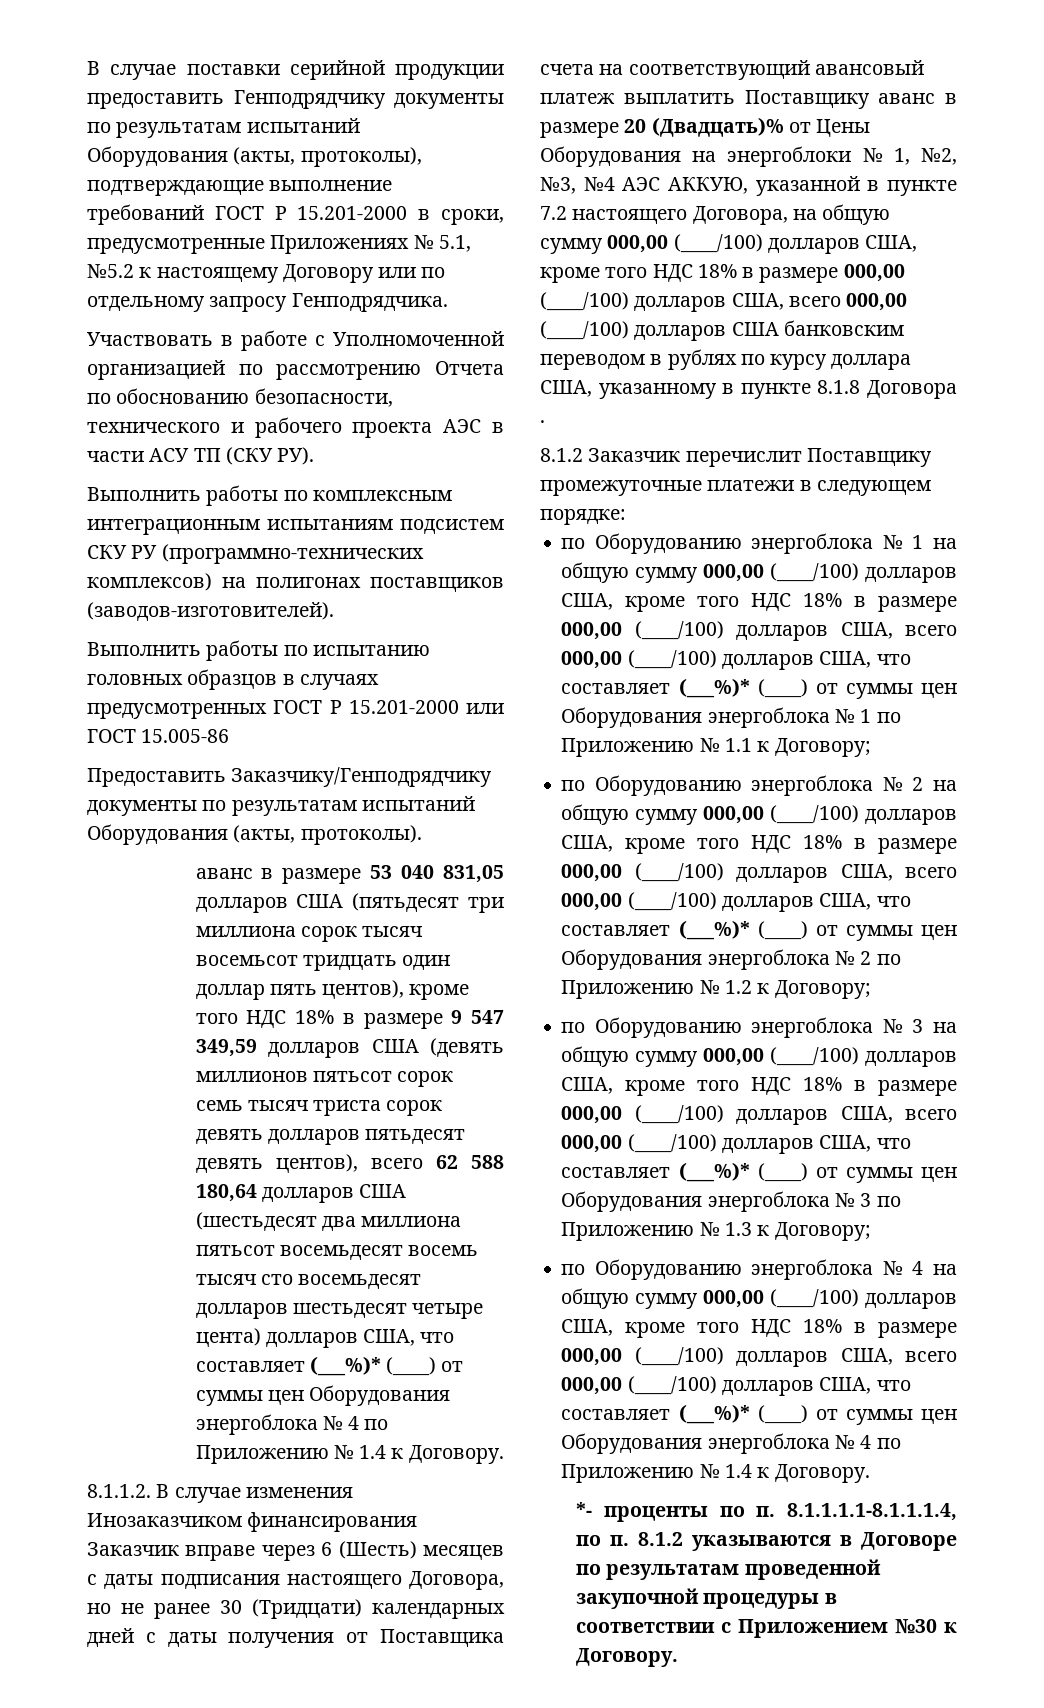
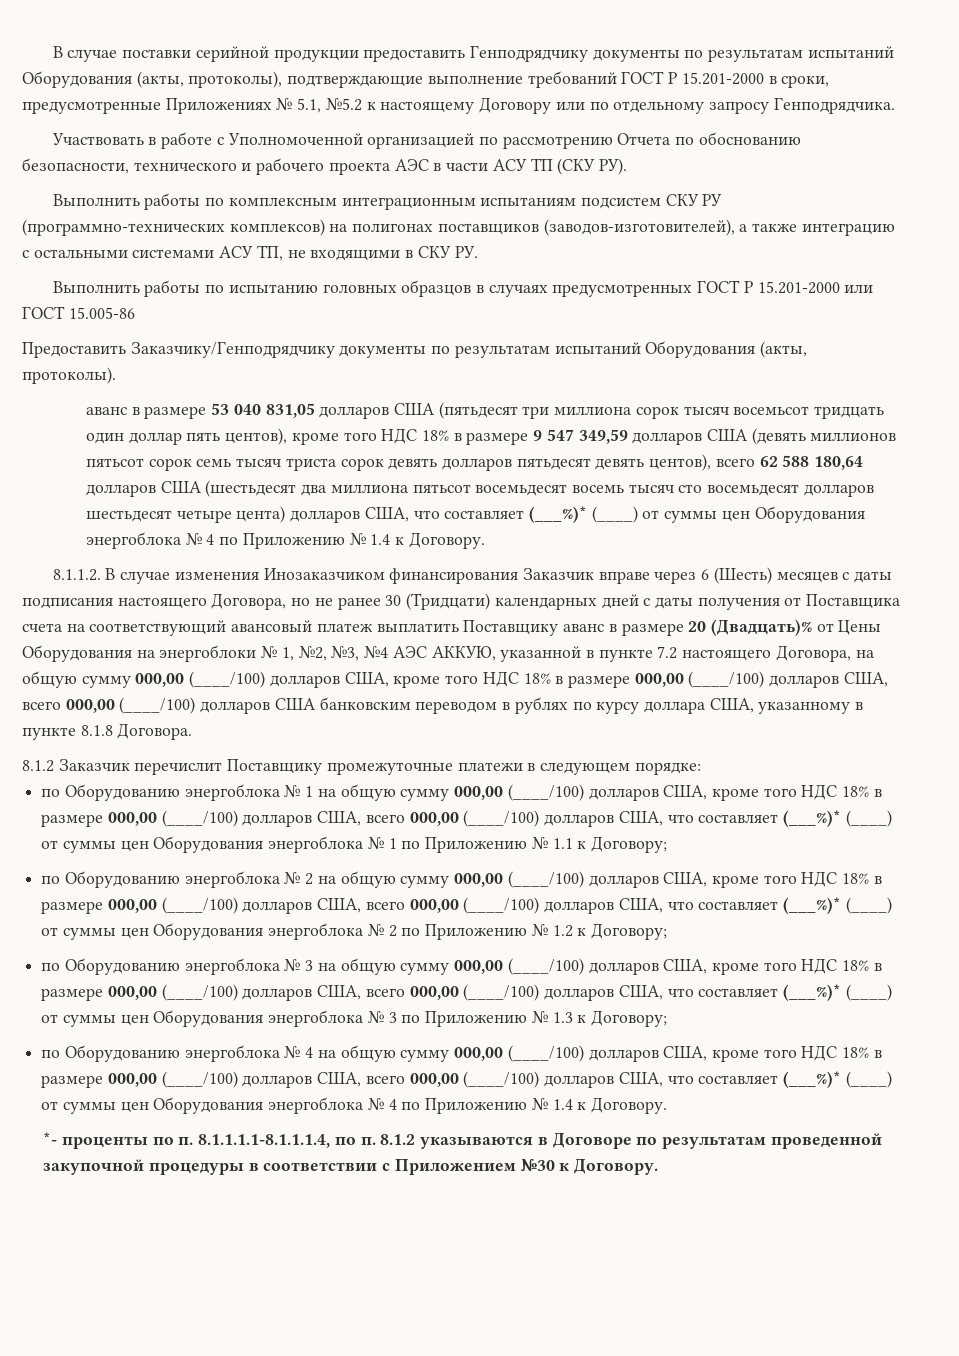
[87,602,334,621] (заводов-изготовителей). -> [543,219,895,236] [22,245,478,261] (заводов-изготовителей), а также интеграцию с остальными системами АСУ ТП, не входящими в СКУ РУ.
[867,380,957,399] [540,420,545,423] Договора . -> [117,723,193,740] Договора.

